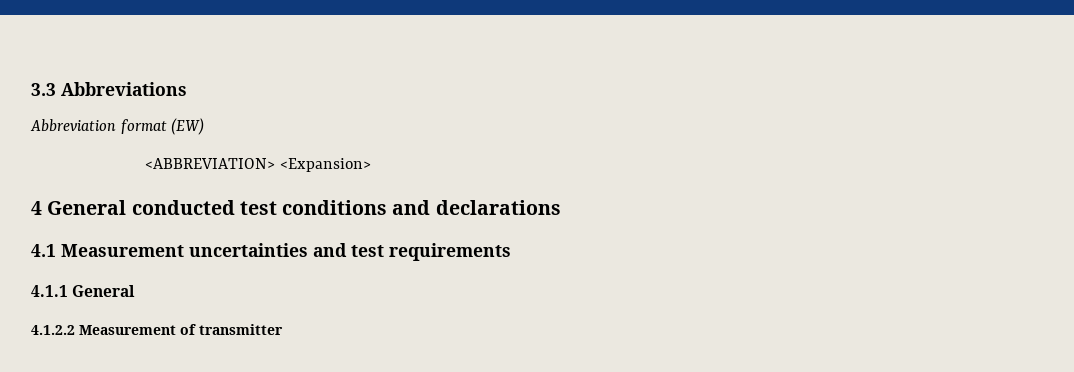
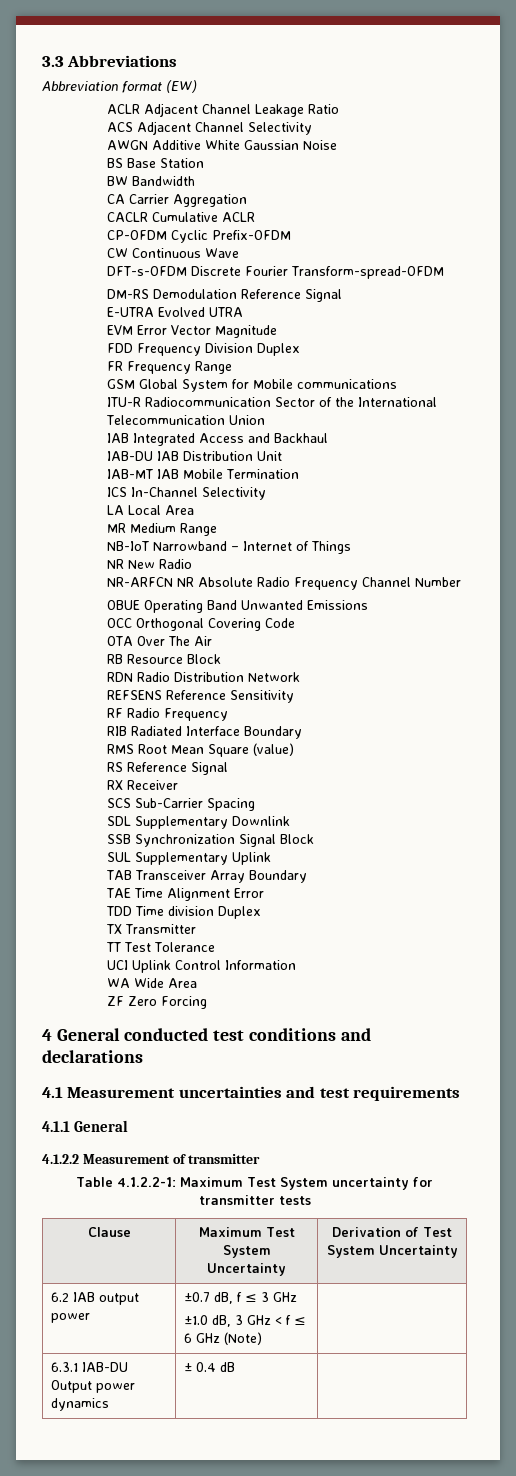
[145,158,371,172] <ABBREVIATION> <Expansion> -> [106,103,339,117] [106,121,312,135] [106,140,337,150] [106,158,204,168] [106,176,195,186] [106,194,247,207] [106,212,255,222] [106,230,291,243] [106,248,239,258] [106,266,444,279] [106,289,342,302] [106,307,243,317] [106,325,277,338] [106,343,300,356] [106,361,232,374] [106,379,397,392] [106,397,437,407] [105,415,265,425] [106,433,328,446] [106,451,282,461] [106,469,299,479] [106,487,266,500] [106,505,194,515] [106,523,217,536] [106,541,351,554] [106,559,192,569] [106,577,461,590] [106,600,368,613] [106,618,295,631] [106,636,212,646] [106,654,221,664] [106,672,300,682] [106,690,294,703] [106,708,228,721] [106,726,302,739] [106,743,294,757] [106,762,228,775] [106,780,178,790] [106,798,255,811] [106,816,290,829] [106,834,314,847] [106,852,271,865] [105,870,307,883] [105,888,264,901] [105,906,261,919] [105,924,196,934] [105,942,215,952] [106,960,296,973] [106,978,197,988] [106,996,207,1009] ACLR Adjacent Channel Leakage Ratio // ACS Adjacent Channel Selectivity // AWGN Additive White Gaussian Noise // BS Base Station // BW Bandwidth // CA Carrier Aggregation // CACLR Cumulative ACLR // CP-OFDM Cyclic Prefix-OFDM // CW Continuous Wave // DFT-s-OFDM Discrete Fourier Transform-spread-OFDM // DM-RS Demodulation Reference Signal // E-UTRA Evolved UTRA // EVM Error Vector Magnitude // FDD Frequency Division Duplex // FR Frequency Range // GSM Global System for Mobile communications // ITU-R Radiocommunication Sector of the International Telecommunication Union // IAB Integrated Access and Backhaul // IAB-DU IAB Distribution Unit // IAB-MT IAB Mobile Termination // ICS In-Channel Selectivity // LA Local Area // MR Medium Range // NB-IoT Narrowband – Internet of Things // NR New Radio // NR-ARFCN NR Absolute Radio Frequency Channel Number // OBUE Operating Band Unwanted Emissions // OCC Orthogonal Covering Code // OTA Over The Air // RB Resource Block // RDN Radio Distribution Network // REFSENS Reference Sensitivity // RF Radio Frequency // RIB Radiated Interface Boundary // RMS Root Mean Square (value) // RS Reference Signal // RX Receiver // SCS Sub-Carrier Spacing // SDL Supplementary Downlink // SSB Synchronization Signal Block // SUL Supplementary Uplink // TAB Transceiver Array Boundary // TAE Time Alignment Error // TDD Time division Duplex // TX Transmitter // TT Test Tolerance // UCI Uplink Control Information // WA Wide Area // ZF Zero Forcing
(283, 329) none -> [76,1177,433,1190] [198,1195,311,1205] [87,1227,131,1237] [198,1227,295,1237] [222,1245,271,1258] [207,1263,286,1276] [332,1227,453,1237] [326,1245,458,1258] [50,1292,139,1305] [50,1313,90,1323] [183,1292,297,1304] [183,1315,306,1327] [183,1332,262,1345] [50,1362,128,1372] [50,1380,135,1393] [50,1398,109,1411] [183,1362,235,1372] // Table 4.1.2.2-1: Maximum Test System uncertainty for transmitter tests // Clause | Maximum Test System Uncertainty | Derivation of Test System Uncertainty // 6.2 IAB output power | ±0.7 dB, f ≤ 3 GHz // ±1.0 dB, 3 GHz < f ≤ 6 GHz (Note) | // 6.3.1 IAB-DU Output power dynamics | ± 0.4 dB |

